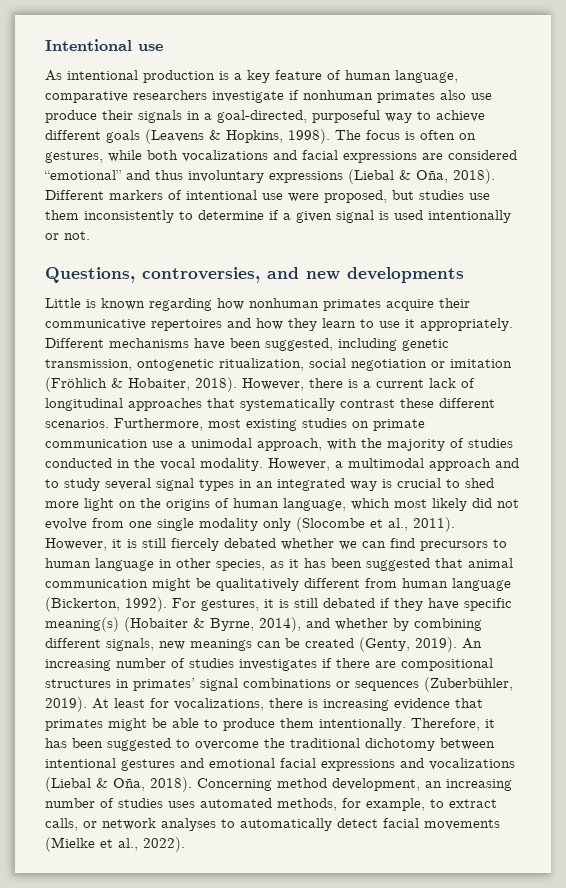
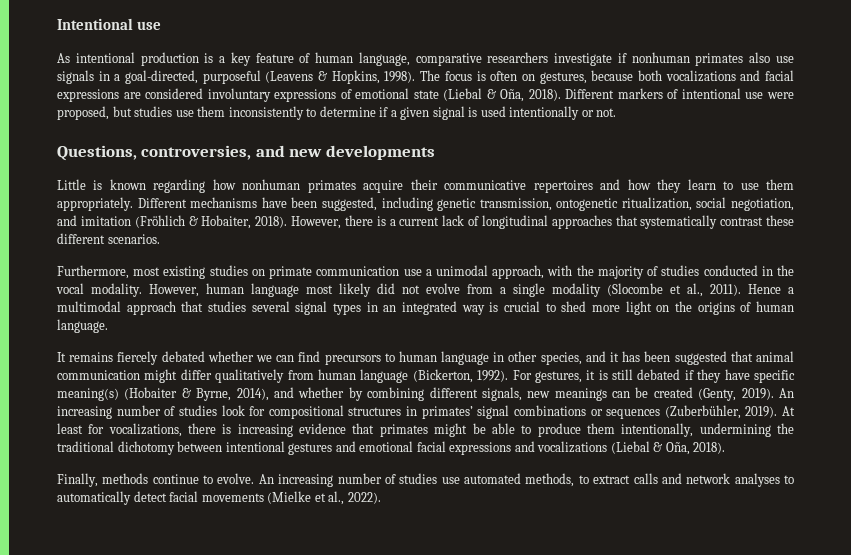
[45,110,133,123] produce their -> (794, 59) none
[385,110,485,123] [45,130,140,143] way to achieve different goals -> (261, 77) none
[108,150,142,162] while -> [591,70,634,81] because
[44,170,343,183] “emotional” and thus involuntary expressions -> [207,88,439,102] involuntary expressions of emotional state
[405,319,415,328] it -> [766,179,795,190] them
[351,359,445,371] negotiation or -> [731,198,795,211] [57,215,77,226] negotiation, and
(109, 423) none -> (160, 239) //
[335,458,519,471] [45,478,100,491] a multimodal approach and to study -> [206,283,794,297] [57,301,246,315] human language most likely did not evolve from a single modality (Slocombe et al., 2011). Hence a multimodal approach that studies
[283,498,519,511] [45,517,455,532] [45,538,166,551] language, which most likely did not evolve from one single modality only (Slocombe et al., 2011). However, it is still -> [57,319,108,333] [57,352,114,362] language. // It remains
[270,561,284,568] as -> [585,351,606,362] and
[196,578,360,591] be qualitatively different -> [180,369,285,383] differ qualitatively
[239,658,396,671] investigates if there are -> [221,405,266,416] look for
[319,718,495,731] [45,738,259,751] intentionally. Therefore, it has been suggested to overcome -> [621,423,771,437] intentionally, undermining
[197,778,512,791] [45,798,195,808] Concerning method development, an increasing number of studies uses -> [57,473,460,487] // Finally, methods continue to evolve. An increasing number of studies use
[342,798,497,811] [45,818,97,831] for example, to extract calls, or -> [578,473,682,484] to extract calls and

